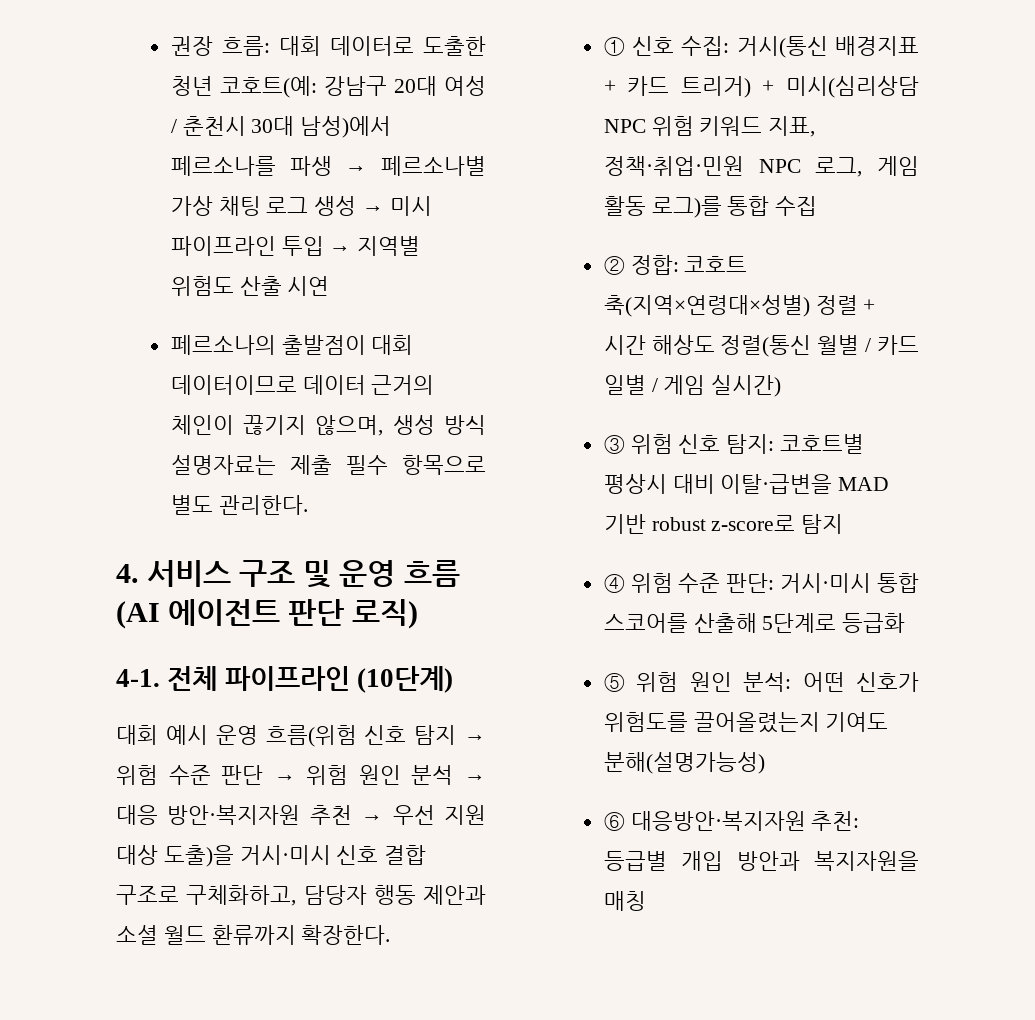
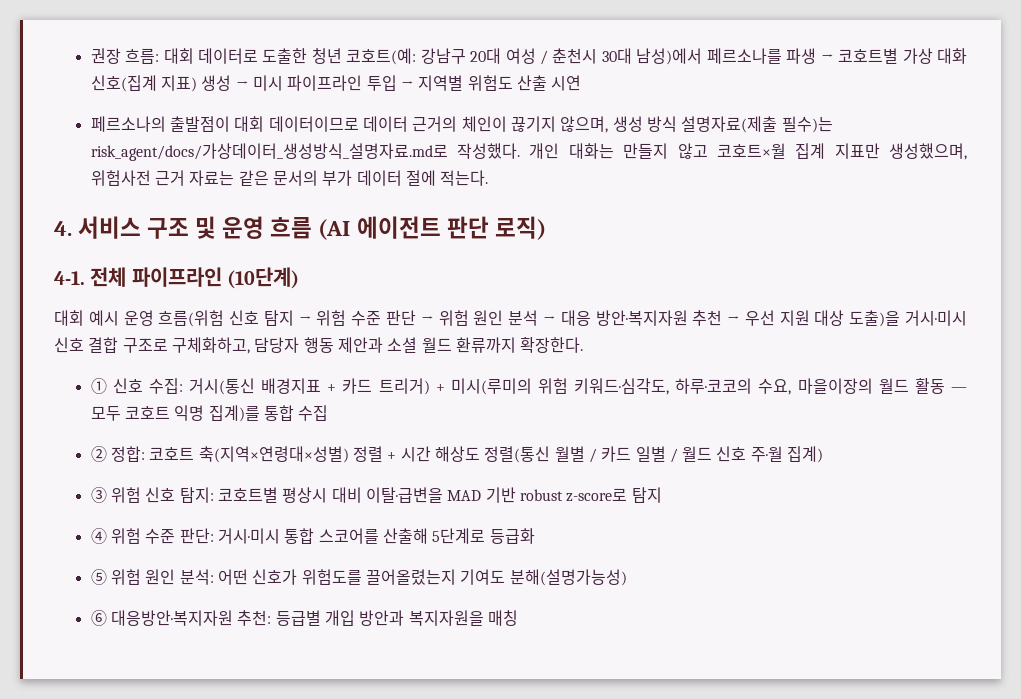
[381,156,486,176] [170,196,309,216] 페르소나별 가상 채팅 로그 -> [838,48,967,64] [90,75,197,92] 코호트별 가상 대화 신호(집계 지표)
[170,455,487,475] [170,495,308,515] 설명자료는 제출 필수 항목으로 별도 관리한다. -> [681,116,833,133] [90,143,968,161] [90,170,489,186] 설명자료(제출 필수)는 risk_agent/docs/가상데이터_생성방식_설명자료.md로 작성했다. 개인 대화는 만들지 않고 코호트×월 집계 지표만 생성했으며, 위험사전 근거 자료는 같은 문서의 부가 데이터 절에 적는다.
[786,76,919,98] [603,116,816,137] [603,156,919,177] [603,196,722,218] 미시(심리상담 NPC 위험 키워드 지표, 정책·취업·민원 NPC 로그, 게임 활동 로그)를 -> [450,378,967,395] [90,405,260,422] 미시(루미의 위험 키워드·심각도, 하루·코코의 수요, 마을이장의 월드 활동 — 모두 코호트 익명 집계)를
[663,375,782,397] 게임 실시간) -> [682,446,824,463] 월드 신호 주·월 집계)

